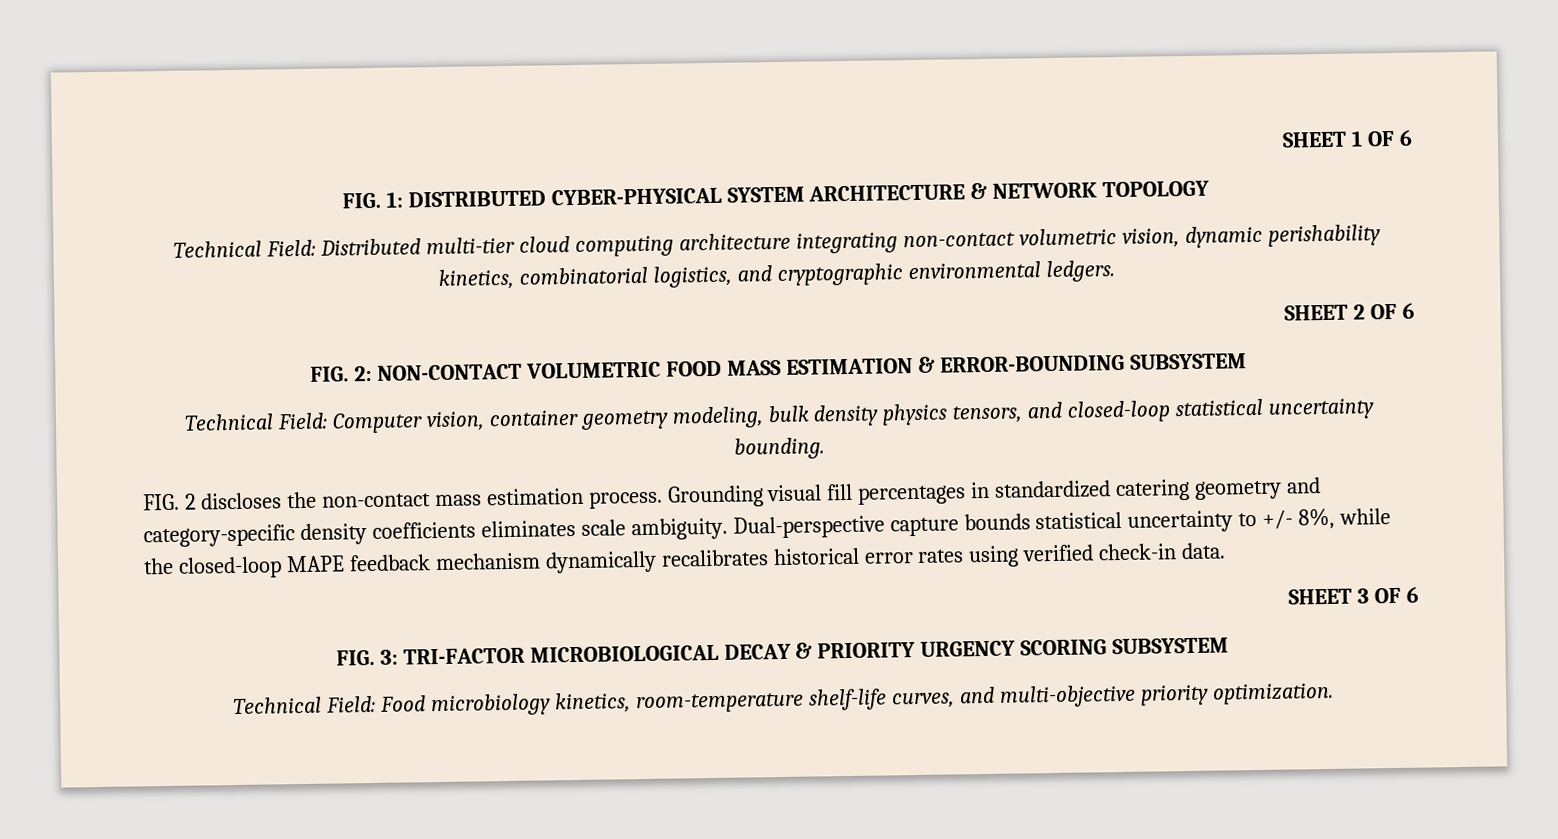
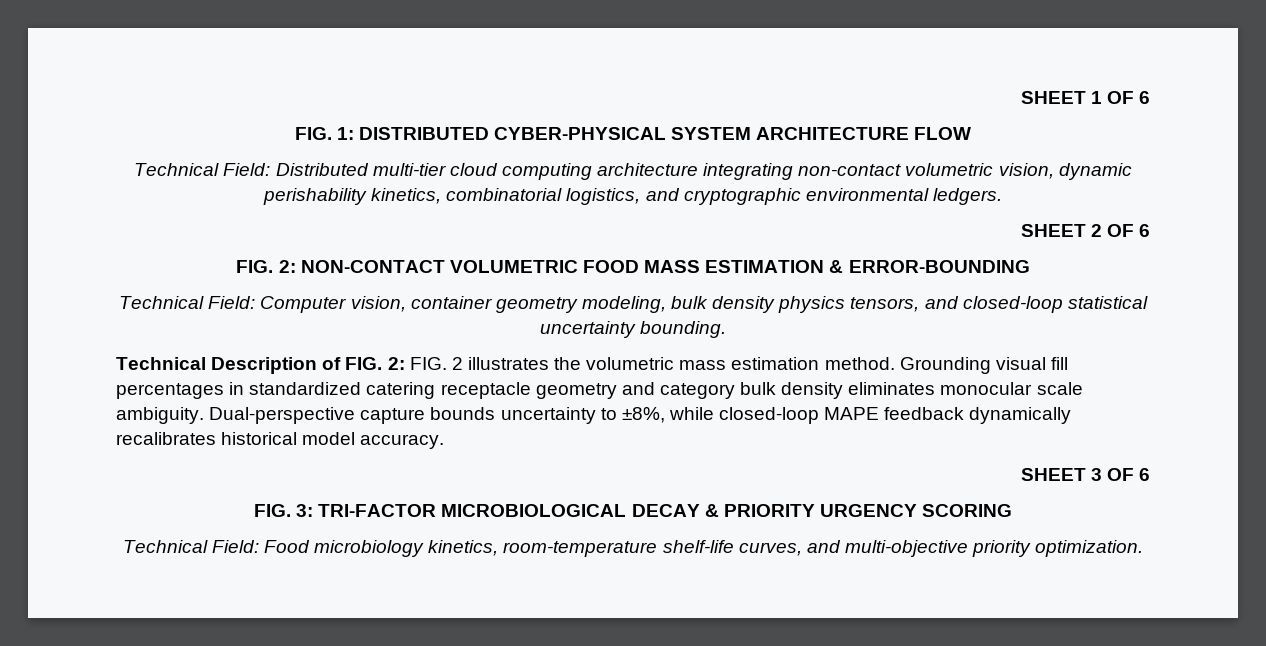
[970,180,1211,200] & NETWORK TOPOLOGY -> [914,127,972,140] FLOW
[1129,353,1247,370] SUBSYSTEM -> (1030, 266) none
[143,491,431,511] FIG. 2 discloses the non-contact -> [116,357,675,374] Technical Description of FIG. 2: FIG. 2 illustrates the volumetric
[588,490,663,509] process. -> [824,357,895,370] method.
(1191, 490) none -> [440,382,531,399] receptacle
[143,519,576,548] category-specific density coefficients eliminates -> [659,382,1033,399] category bulk density eliminates monocular
[1035,511,1123,530] statistical -> (496, 413) none
[1262,507,1392,530] [143,557,174,575] +/- 8%, while the -> [621,407,714,423] ±8%, while
[434,552,541,571] mechanism -> (965, 413) none
[863,542,1227,568] error rates using verified check-in data. -> [302,432,445,449] model accuracy.
[1112,637,1230,655] SUBSYSTEM -> (1013, 510) none

